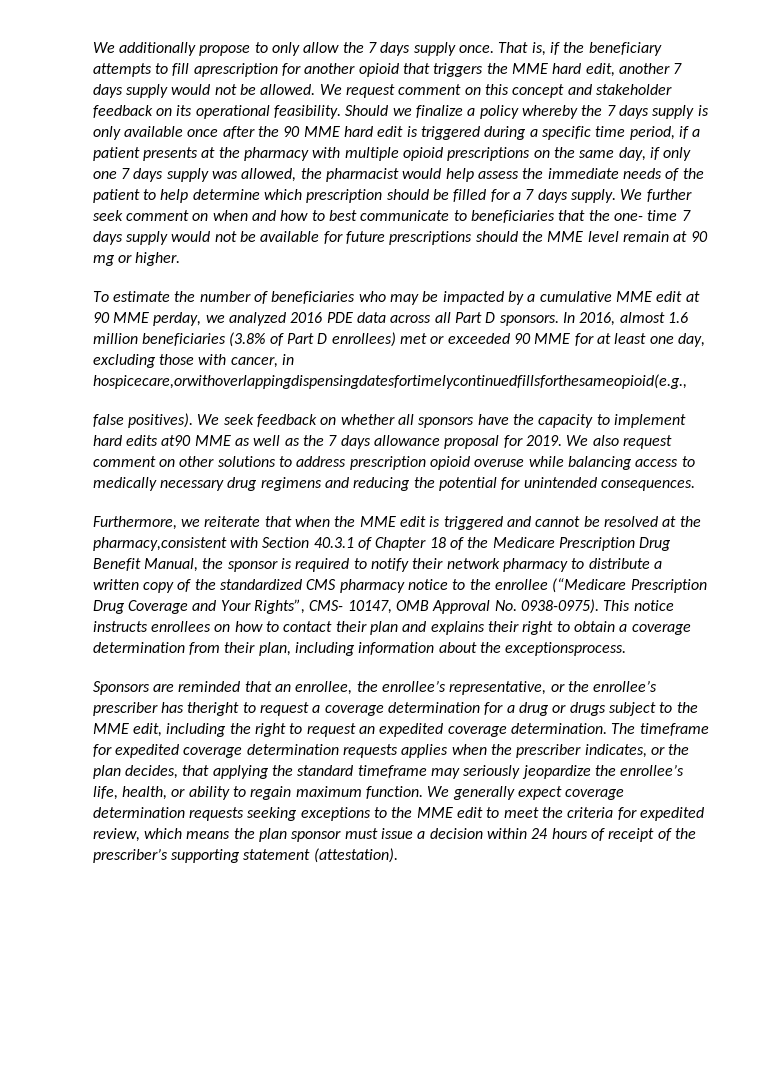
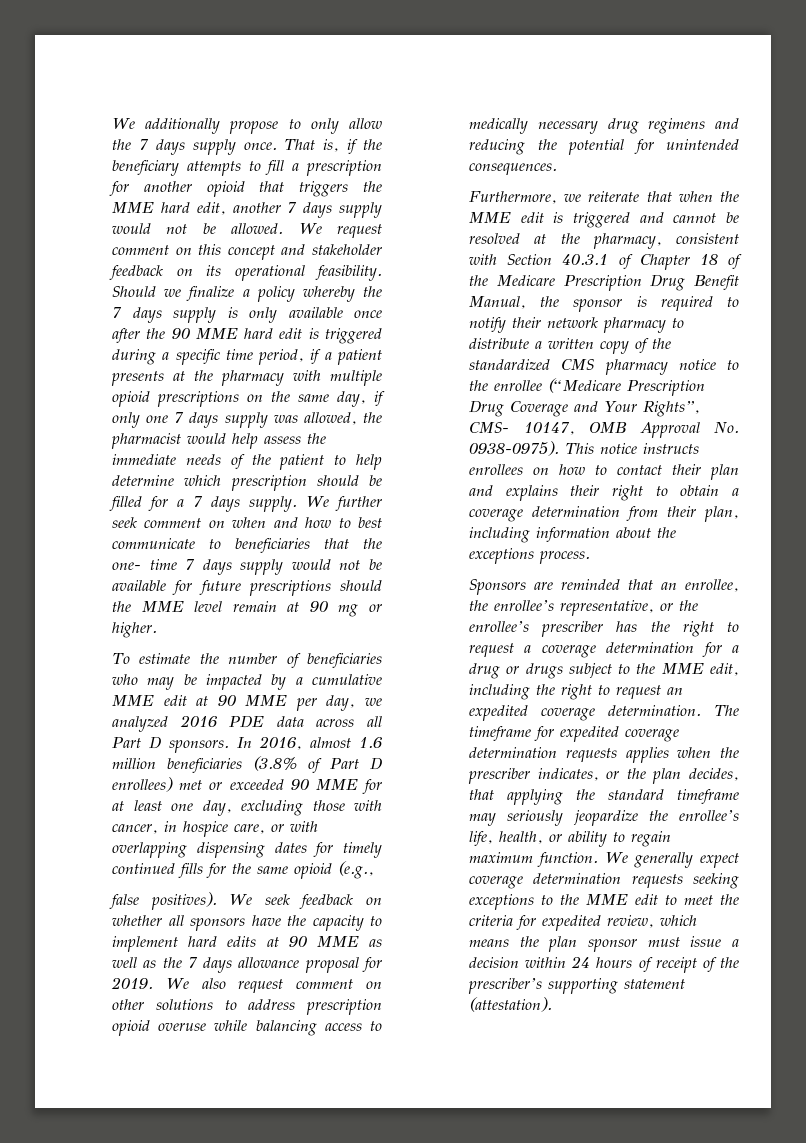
[193,63,278,77] aprescription -> [292,160,382,176] a prescription
[153,312,202,326] perday, -> [295,695,356,711] per day,
[92,374,687,389] hospicecare,orwithoverlappingdispensingdatesfortimelycontinuedfillsforthesameopioid(e.g., -> [183,821,319,837] [112,842,382,858] [112,861,375,879] hospice care, or with overlapping dispensing dates for timely continued fills for the same opioid (e.g.,
[161,435,192,446] at90 -> [266,936,307,947] at 90
[92,537,227,551] pharmacy,consistent -> [592,233,739,249] pharmacy, consistent
[505,642,627,656] exceptionsprocess. -> [469,548,591,564] exceptions process.
[187,702,240,716] theright -> [650,621,714,637] the right

